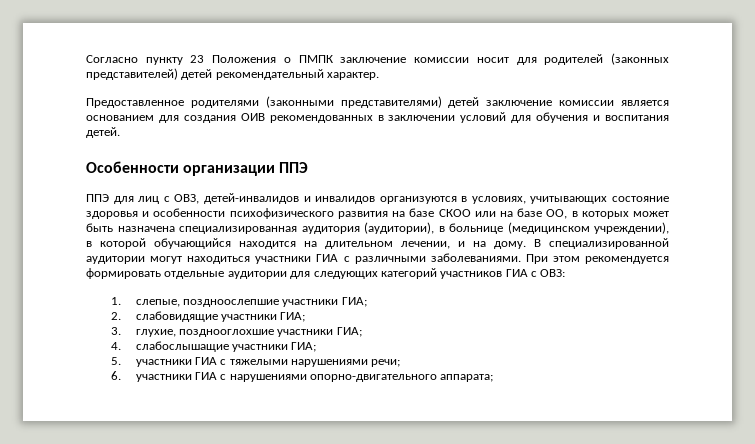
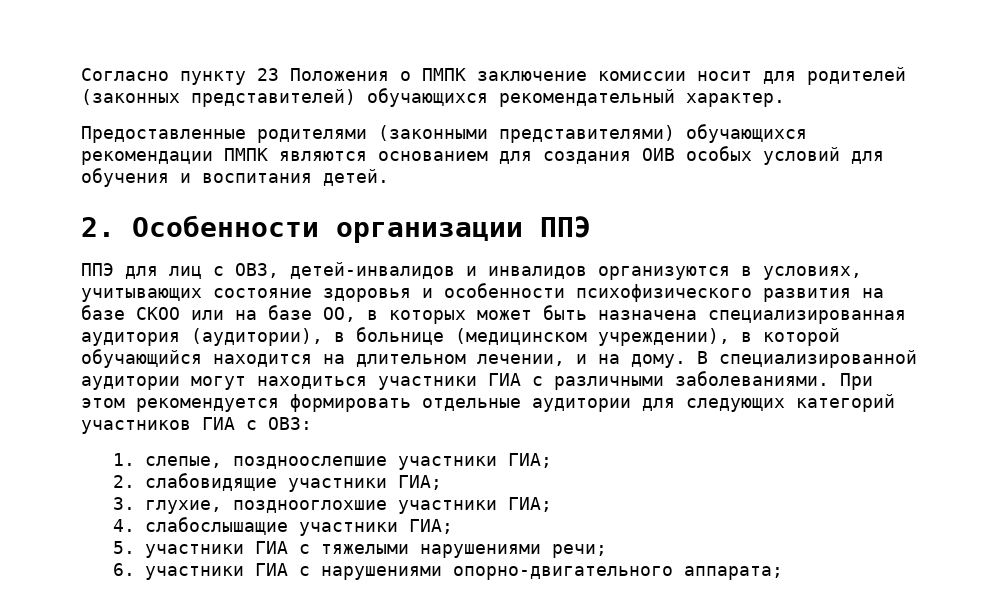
[181,69,213,80] детей -> [367,88,488,107] обучающихся
[86,98,184,108] Предоставленное -> [81,126,246,143] Предоставленные
[448,97,669,108] детей заключение комиссии является -> [686,124,807,143] [81,148,367,165] обучающихся рекомендации ПМПК являются
[269,115,456,123] рекомендованных в заключении -> [686,146,752,161] особых
(120, 132) none -> [81,217,115,237] 2.

